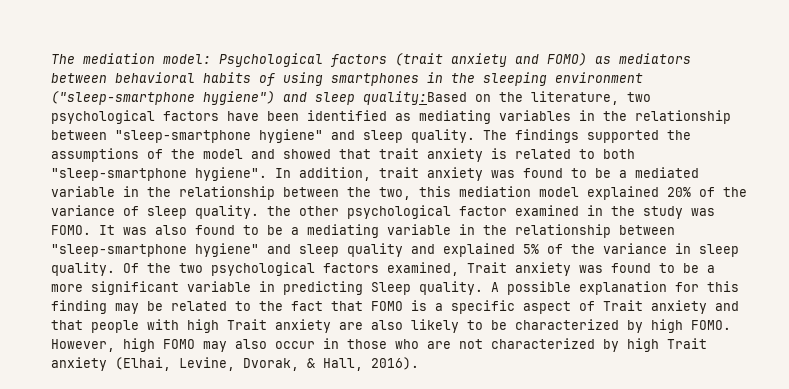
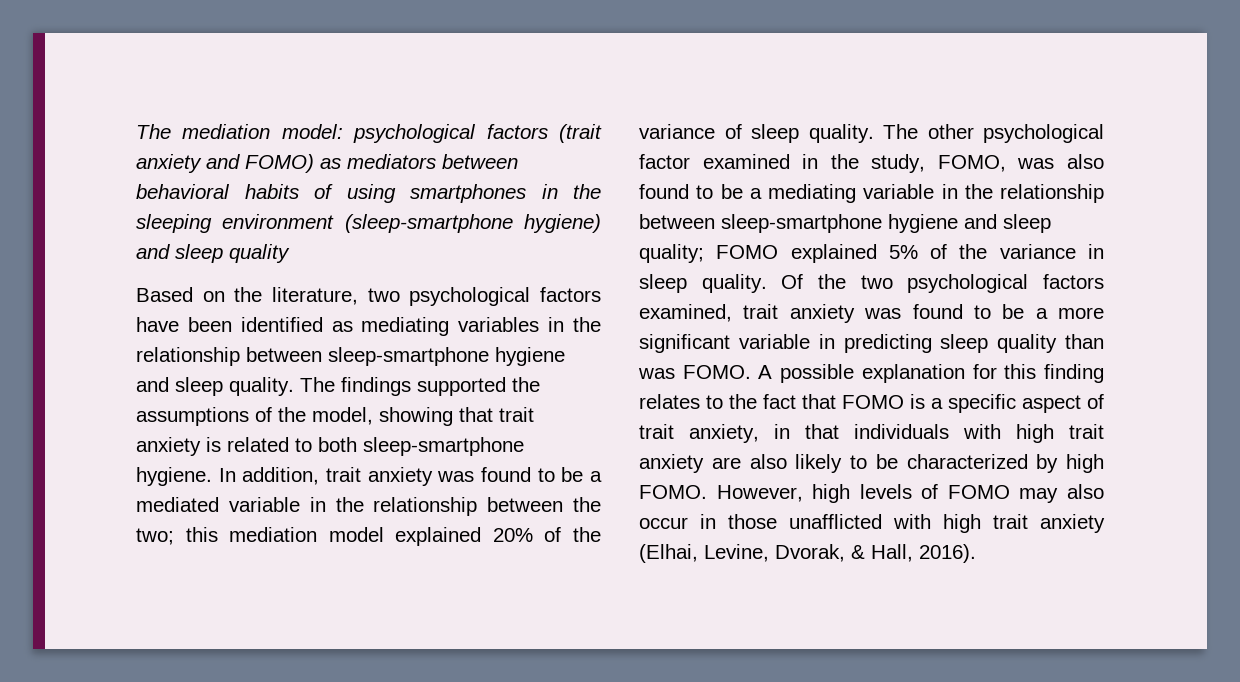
[219,53,323,67] Psychological -> [353,124,477,143] psychological
[51,91,467,105] ("sleep-smartphone hygiene") and sleep quality:Based -> [344,214,601,233] [136,244,290,263] [136,287,193,302] (sleep-smartphone hygiene) and sleep quality // Based
[115,129,323,143] "sleep-smartphone hygiene" -> [328,347,565,366] sleep-smartphone hygiene
[203,149,331,159] model and showed -> [312,407,453,426] model, showing
[51,167,267,181] "sleep-smartphone hygiene". -> [363,437,524,456] [136,467,212,486] sleep-smartphone hygiene.
[379,187,411,200] two, -> [136,528,174,545] two;
[267,206,291,216] the -> [883,124,918,139] The
[643,206,715,219] [51,225,115,235] study was FOMO. It -> [871,154,1006,173] study, FOMO,
[51,243,435,257] "sleep-smartphone hygiene" and sleep quality and -> [721,214,1051,233] [639,244,779,263] sleep-smartphone hygiene and sleep quality; FOMO
[467,262,507,273] Trait -> [743,304,779,319] trait
[371,281,483,295] Sleep quality. -> [940,334,1104,353] [638,365,751,379] sleep quality than was FOMO.
[115,301,227,314] may be related -> [639,394,700,409] relates
[603,300,739,314] [51,319,267,333] Trait anxiety and that people with high Trait -> [639,424,1104,443] trait anxiety, in that individuals with high trait
(155, 345) none -> [859,484,939,499] levels of
[395,338,707,352] who are not characterized by high Trait -> [789,514,1028,533] unafflicted with high trait

